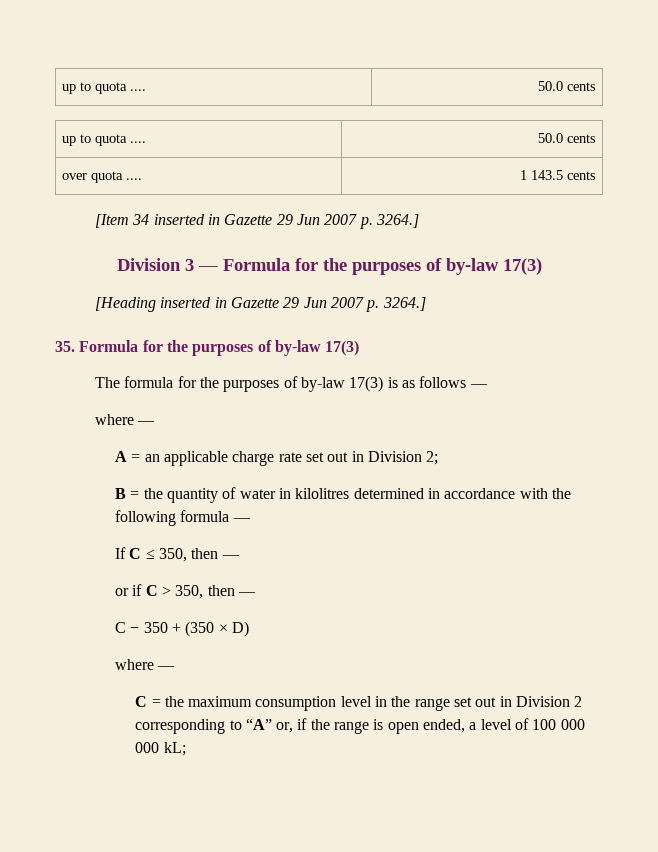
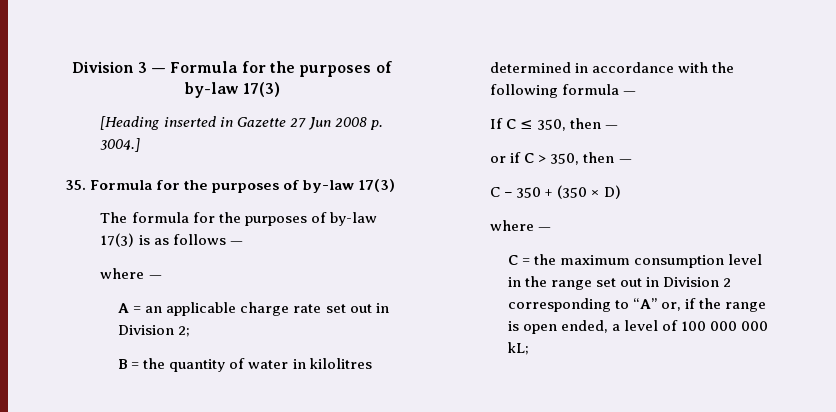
[62,82,147,94] [537,81,596,91] [62,134,147,146] [537,133,596,143] [62,171,143,183] [519,170,596,180] [95,214,419,229] up to quota .... | 50.0 cents // up to quota .... | 50.0 cents // over quota .... | 1 143.5 cents // [Item 34 inserted in Gazette 29 Jun 2007 p. 3264.] // -> (72, 67) none
[283,297,426,312] 29 Jun 2007 p. 3264.] -> [289,117,383,130] [100,138,141,152] 27 Jun 2008 p. 3004.]

